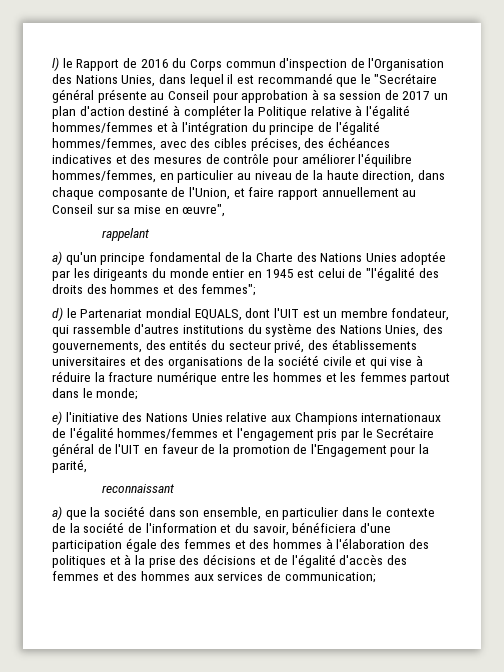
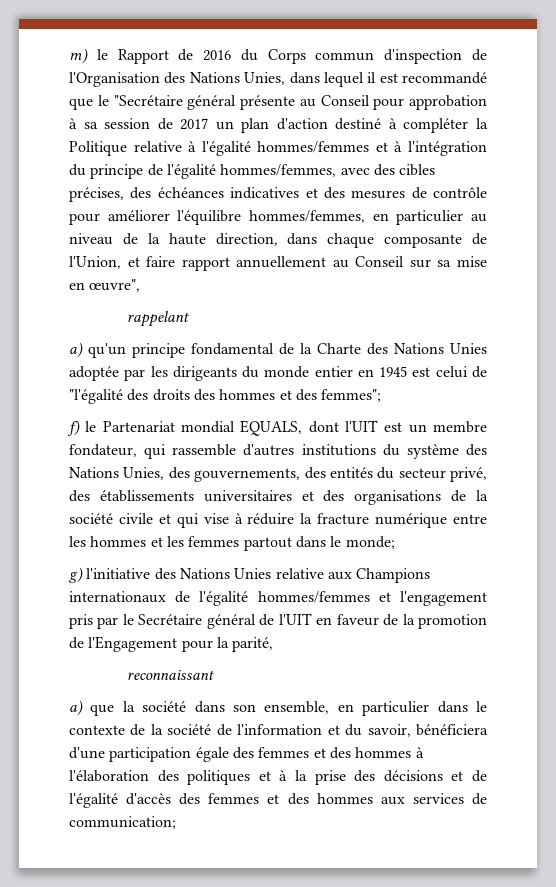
[52,57,59,71] l) -> [69,48,88,64] m)
[52,307,63,321] d) -> [67,420,80,436] f)
[52,411,62,425] e) -> [69,567,83,583] g)

